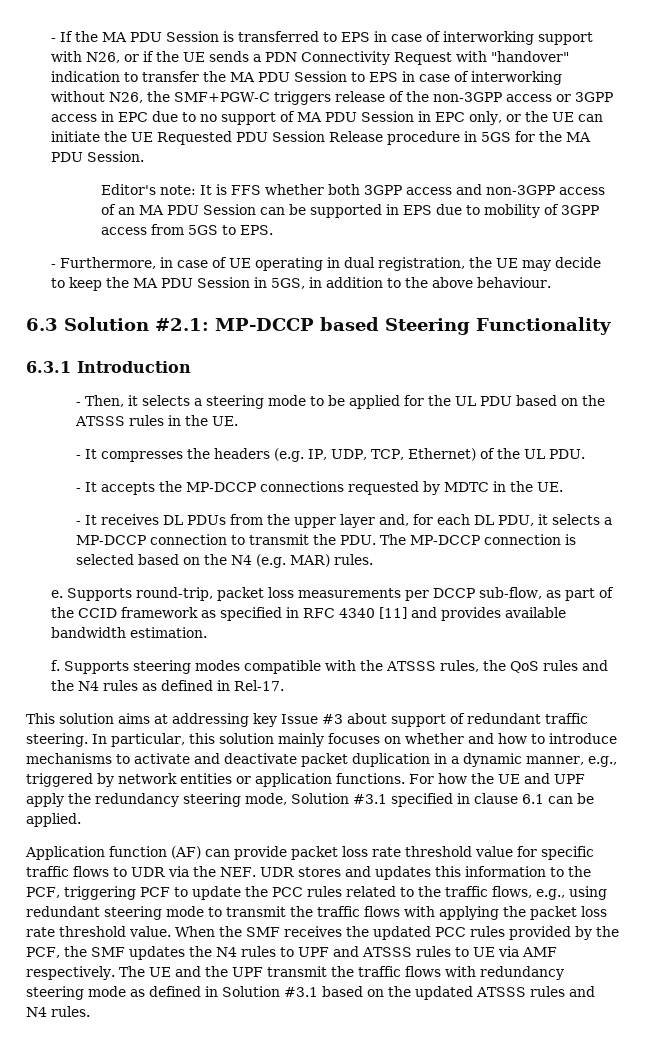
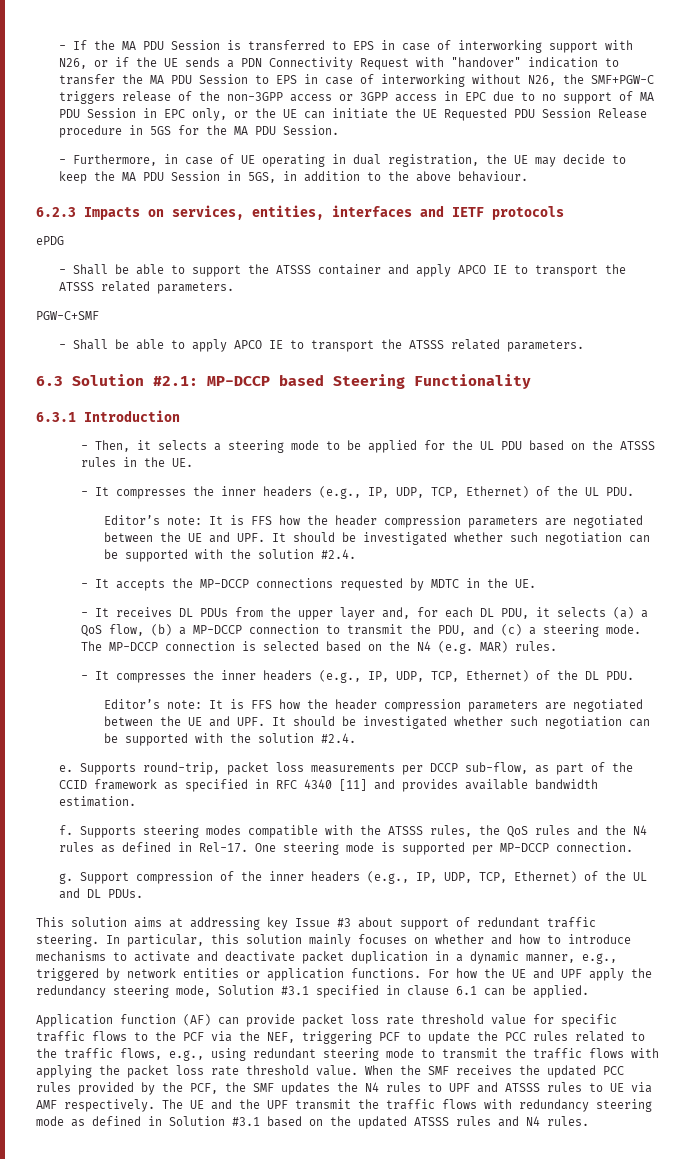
[101,184,606,195] [101,204,600,218] [101,224,274,235] // Editor's note: It is FFS whether both 3GPP access and non-3GPP access of an MA PDU Session can be supported in EPS due to mobility of 3GPP access from 5GS to EPS. -> (339, 130) none
(552, 282) none -> [36,205,564,220] [36,236,64,245] [58,264,626,277] [58,281,234,294] [36,311,99,320] [58,339,584,352] // 6.2.3 Impacts on services, entities, interfaces and IETF protocols // ePDG // - Shall be able to support the ATSSS container and apply APCO IE to transport the ATSSS related parameters. // PGW-C+SMF // - Shall be able to apply APCO IE to transport the ATSSS related parameters.
[214,448,305,462] headers (e.g. -> [221,486,362,499] inner headers (e.g.,
(586, 454) none -> [104,515,644,528] [104,532,651,545] [104,549,357,562] // Editor’s note: It is FFS how the header compression parameters are negotiated between the UE and UPF. It should be investigated whether such negotiation can be supported with the solution #2.4.
(601, 519) none -> [613,607,649,619] [81,624,173,637] (a) a QoS flow, (b)
[340,535,377,545] PDU. -> [438,624,642,637] PDU, and (c) a steering mode.
(374, 559) none -> [81,670,635,683] [104,699,644,712] [104,716,651,729] [104,733,357,746] // - It compresses the inner headers (e.g., IP, UDP, TCP, Ethernet) of the DL PDU. // Editor’s note: It is FFS how the header compression parameters are negotiated between the UE and UPF. It should be investigated whether such negotiation can be supported with the solution #2.4.
(285, 685) none -> [254,842,633,855] [58,871,647,884] [58,888,143,899] One steering mode is supported per MP-DCCP connection. // g. Support compression of the inner headers (e.g., IP, UDP, TCP, Ethernet) of the UL and DL PDUs.
[131,866,591,880] [26,887,60,898] UDR via the NEF. UDR stores and updates this information to the PCF, -> [155,1031,295,1043] the PCF via the NEF,

